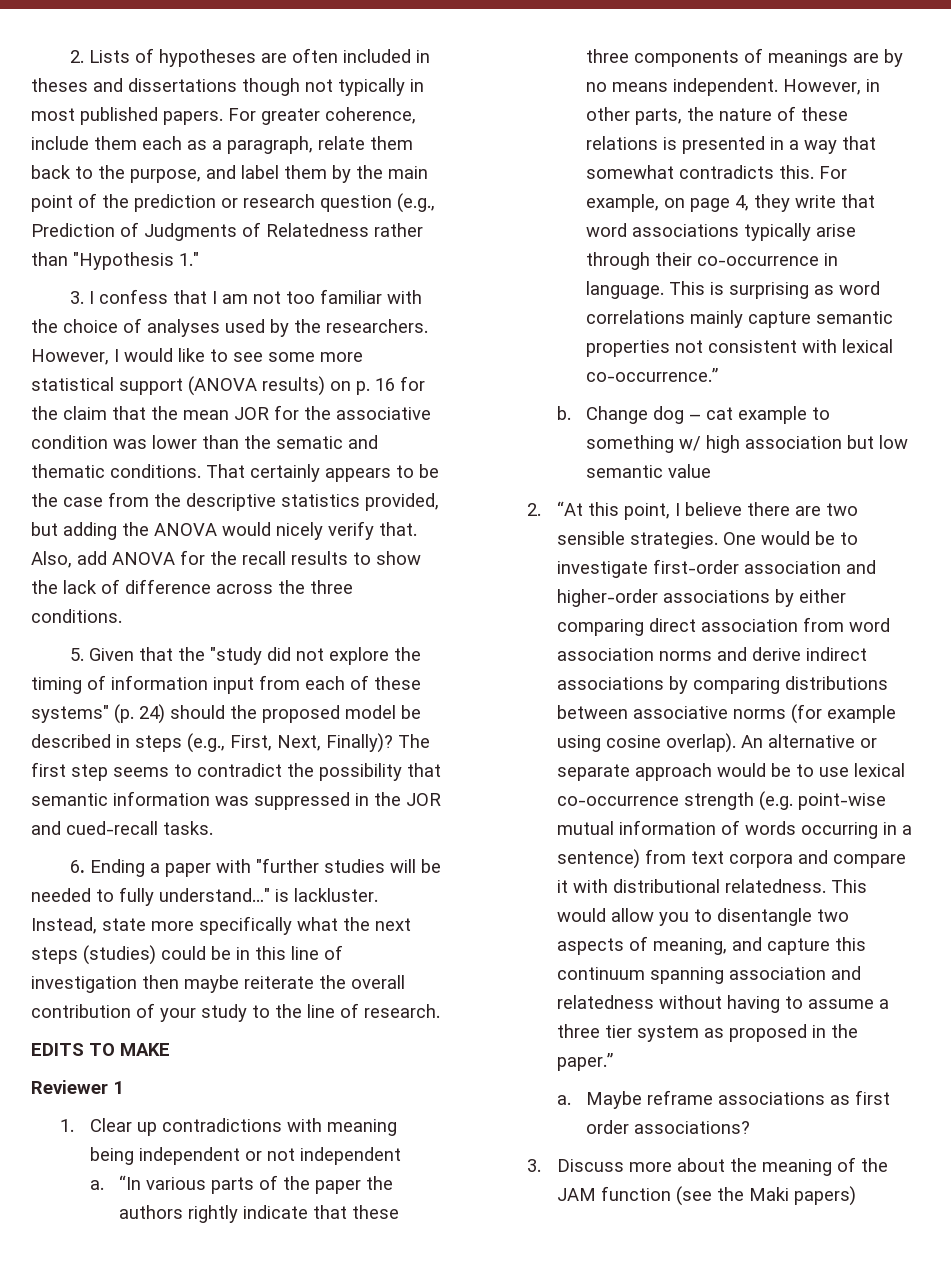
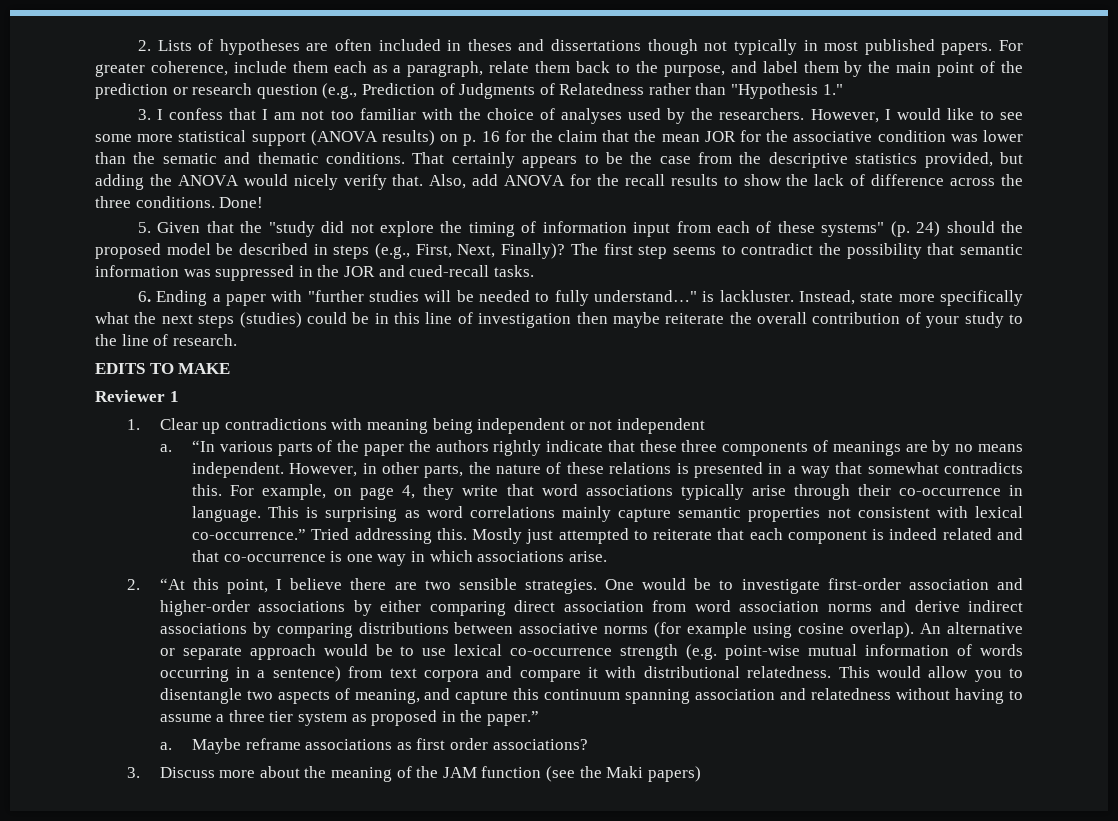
(122, 616) none -> [219,197,264,208] Done!
[556,406,830,424] [585,435,908,453] [585,464,711,478] // b. Change dog – cat example to something w/ high association but low semantic value -> [311,528,1023,544] [192,550,607,566] Tried addressing this. Mostly just attempted to reiterate that each component is indeed related and that co-occurrence is one way in which associations arise.

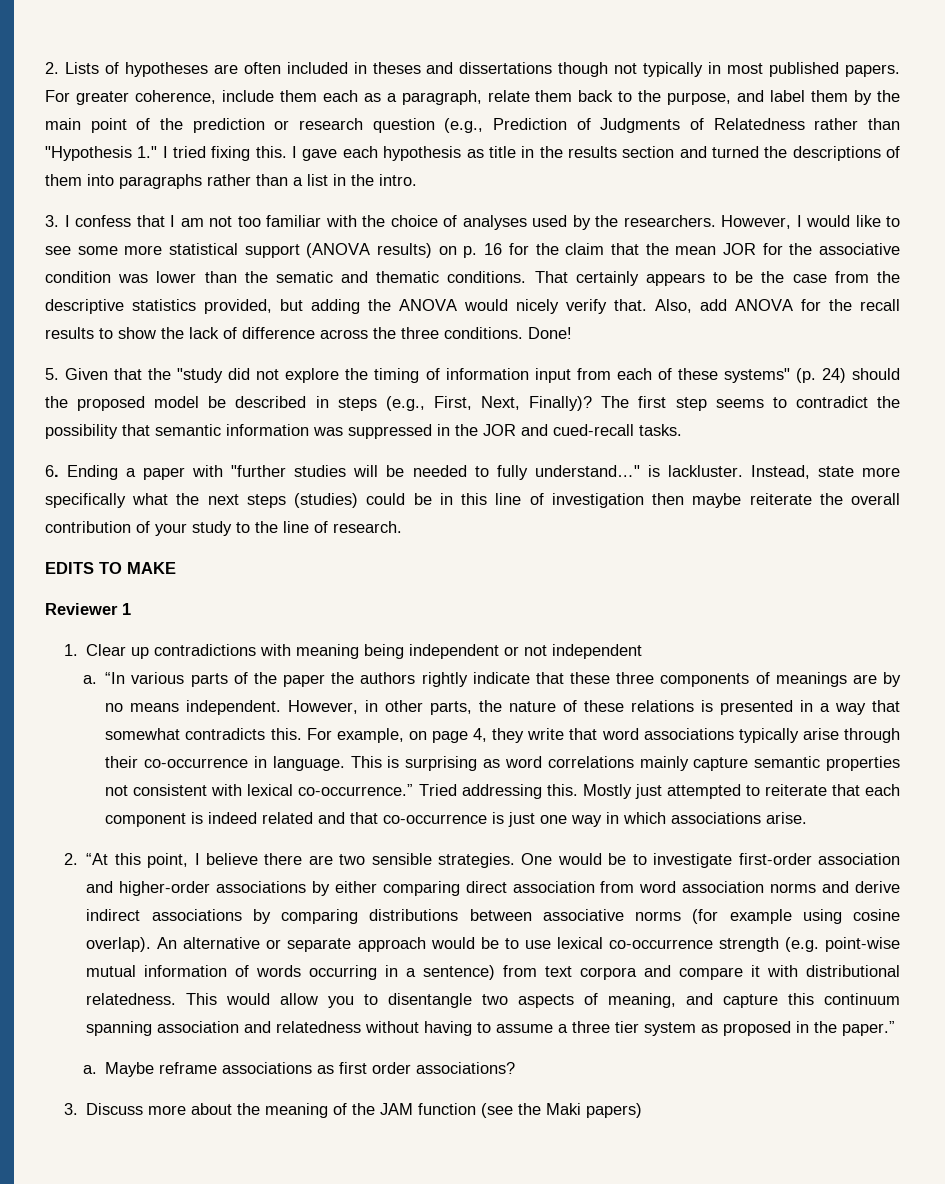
(843, 89) none -> [162,146,901,161] [45,174,417,189] I tried fixing this. I gave each hypothesis as title in the results section and turned the descriptions of them into paragraphs rather than a list in the intro.
(343, 556) none -> [508,812,536,827] just

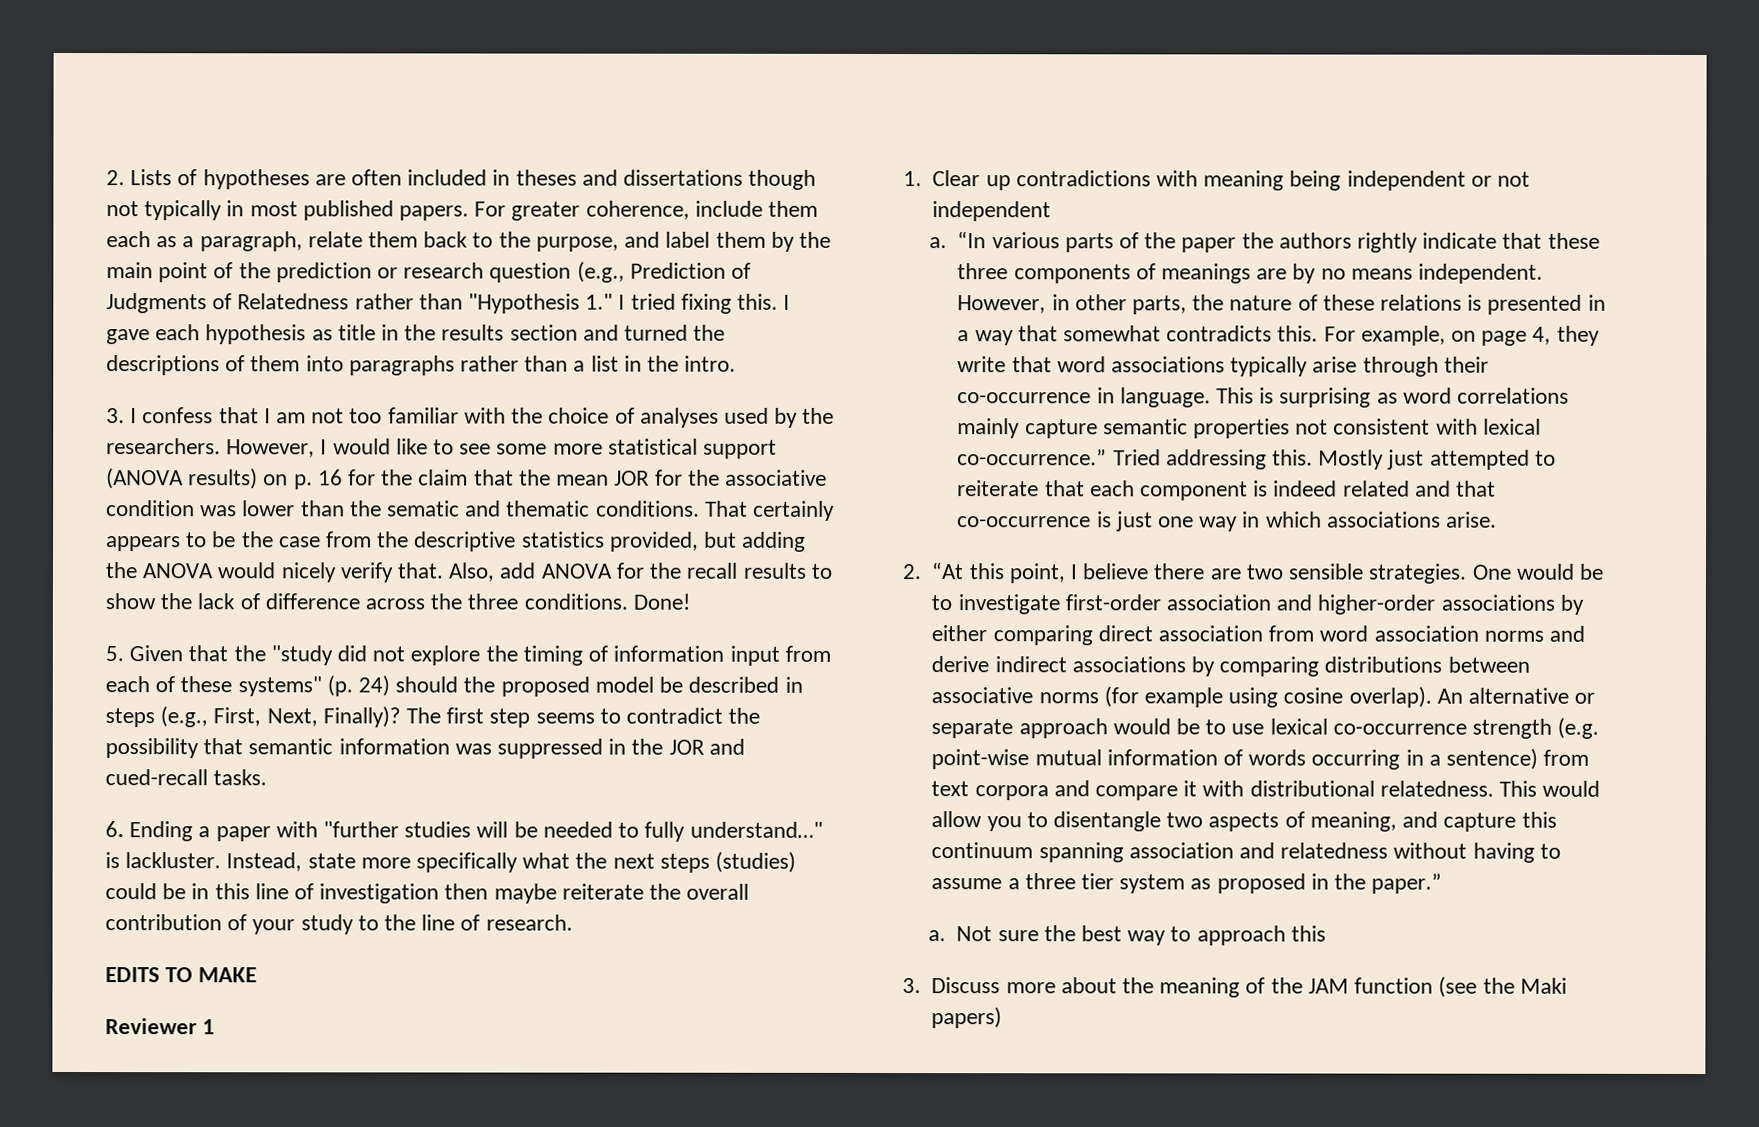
[105,1062,516,1077] Maybe reframe associations as first order associations? -> [956,925,1326,946] Not sure the best way to approach this

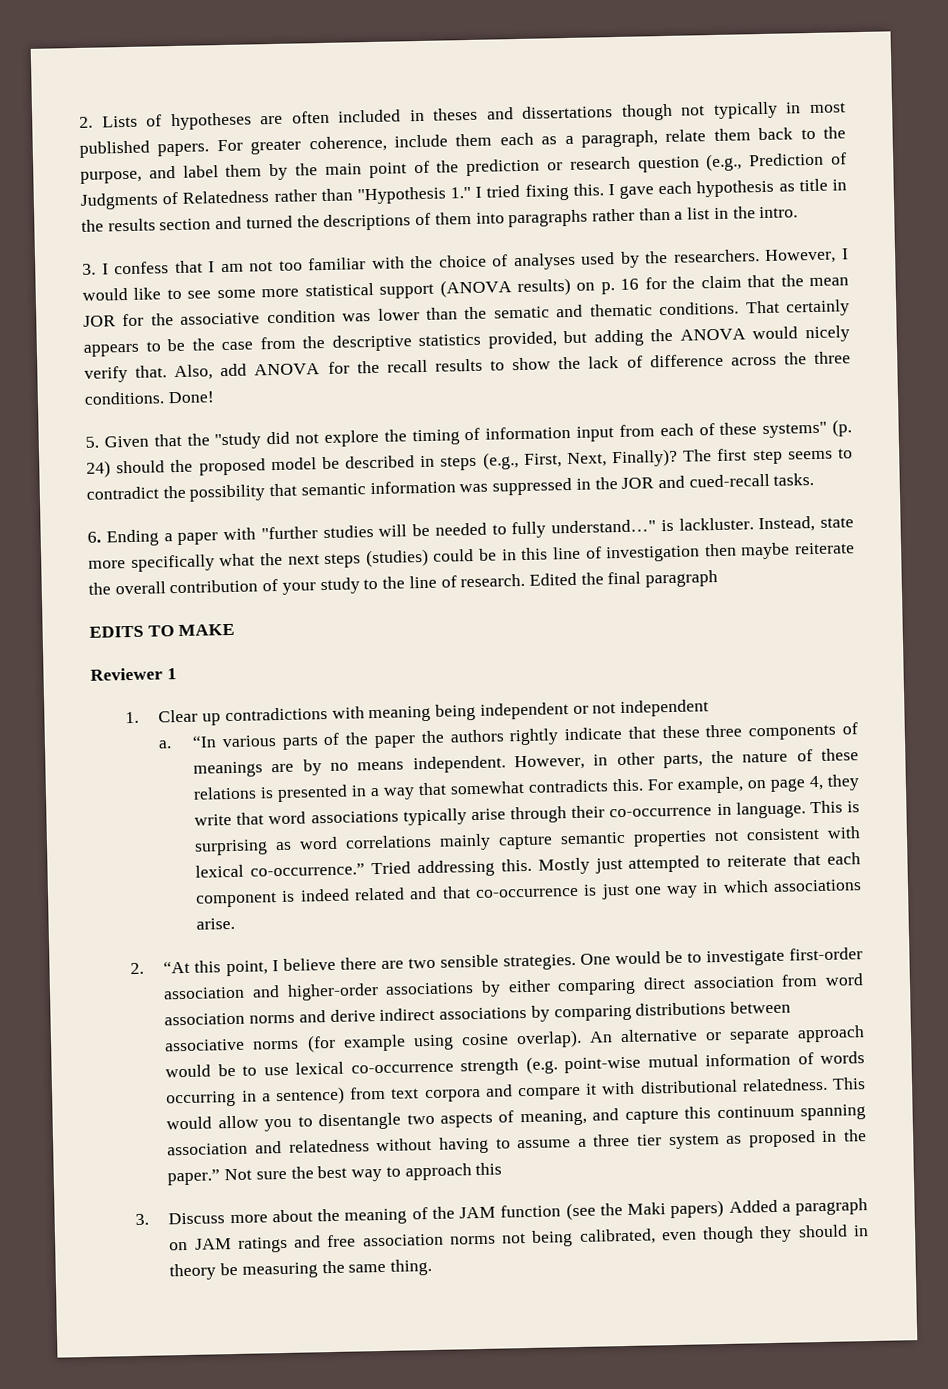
(573, 922) none -> [528,569,719,588] Edited the final paragraph
[927,930,946,942] // a. -> (221, 1177) none
(1003, 1018) none -> [728,1198,869,1216] [169,1224,870,1253] [169,1258,433,1281] Added a paragraph on JAM ratings and free association norms not being calibrated, even though they should in theory be measuring the same thing.

